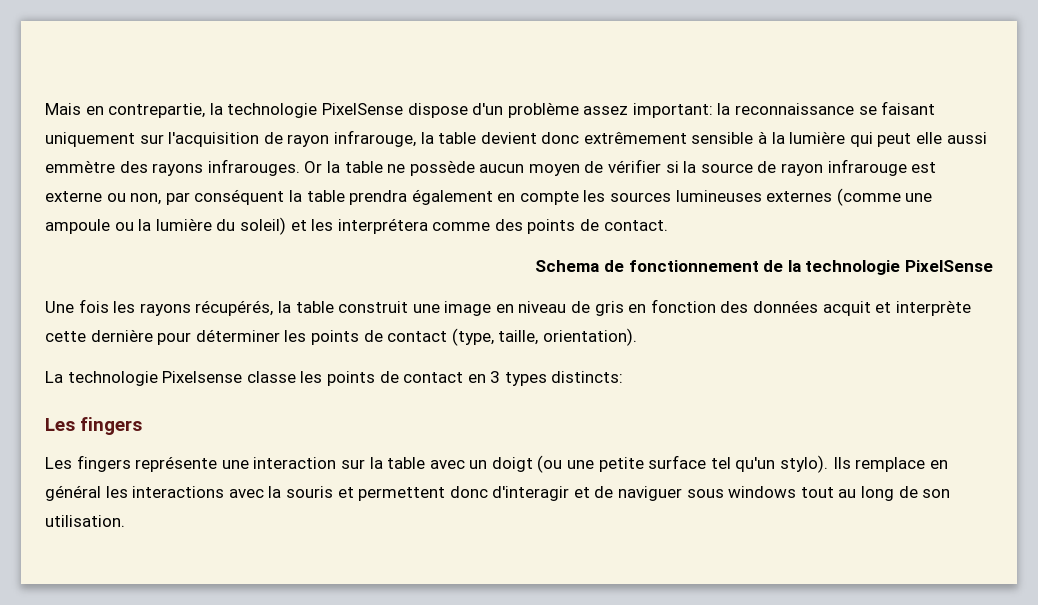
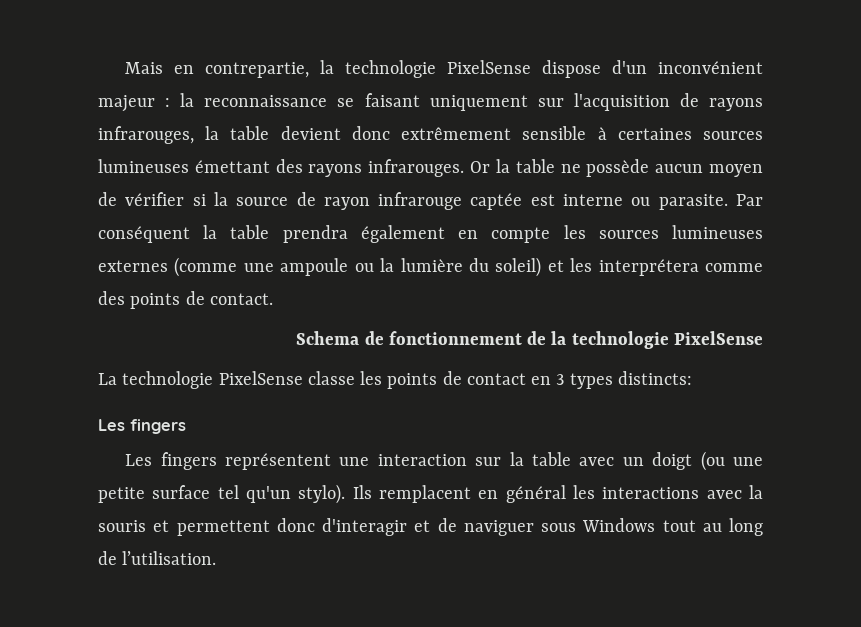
[507,102,713,118] problème assez important: -> [657,61,763,74] [98,95,171,112] inconvénient majeur :
[287,130,416,147] rayon infrarouge, -> [709,98,764,111] [98,126,194,144] rayons infrarouges,
[771,131,987,147] [45,160,115,173] la lumière qui peut elle aussi emmètre -> [617,128,763,140] [98,159,270,173] certaines sources lumineuses émettant
[911,162,937,173] [45,191,190,205] est externe ou non, par -> [470,193,763,210] captée est interne ou parasite. Par
[45,299,971,316] [45,328,637,346] // Une fois les rayons récupérés, la table construit une image en niveau de gris en fonction des données acquit et interprète cette dernière pour déterminer les points de contact (type, taille, orientation). -> (763, 338) none
[162,371,243,383] Pixelsense -> [218,371,303,385] PixelSense
[135,456,218,472] représente -> [224,453,331,470] représentent
[855,457,926,472] remplace -> [378,485,471,503] remplacent
[728,486,797,498] windows -> [582,518,656,532] Windows
[922,489,951,498] [45,515,125,527] son utilisation. -> [122,551,217,565] l’utilisation.

